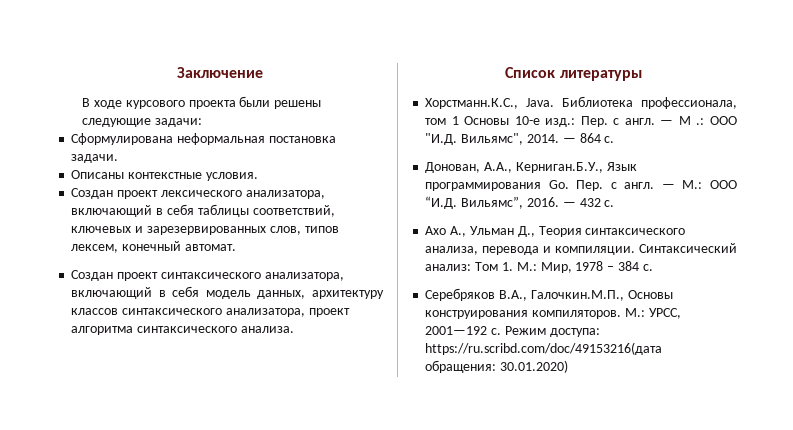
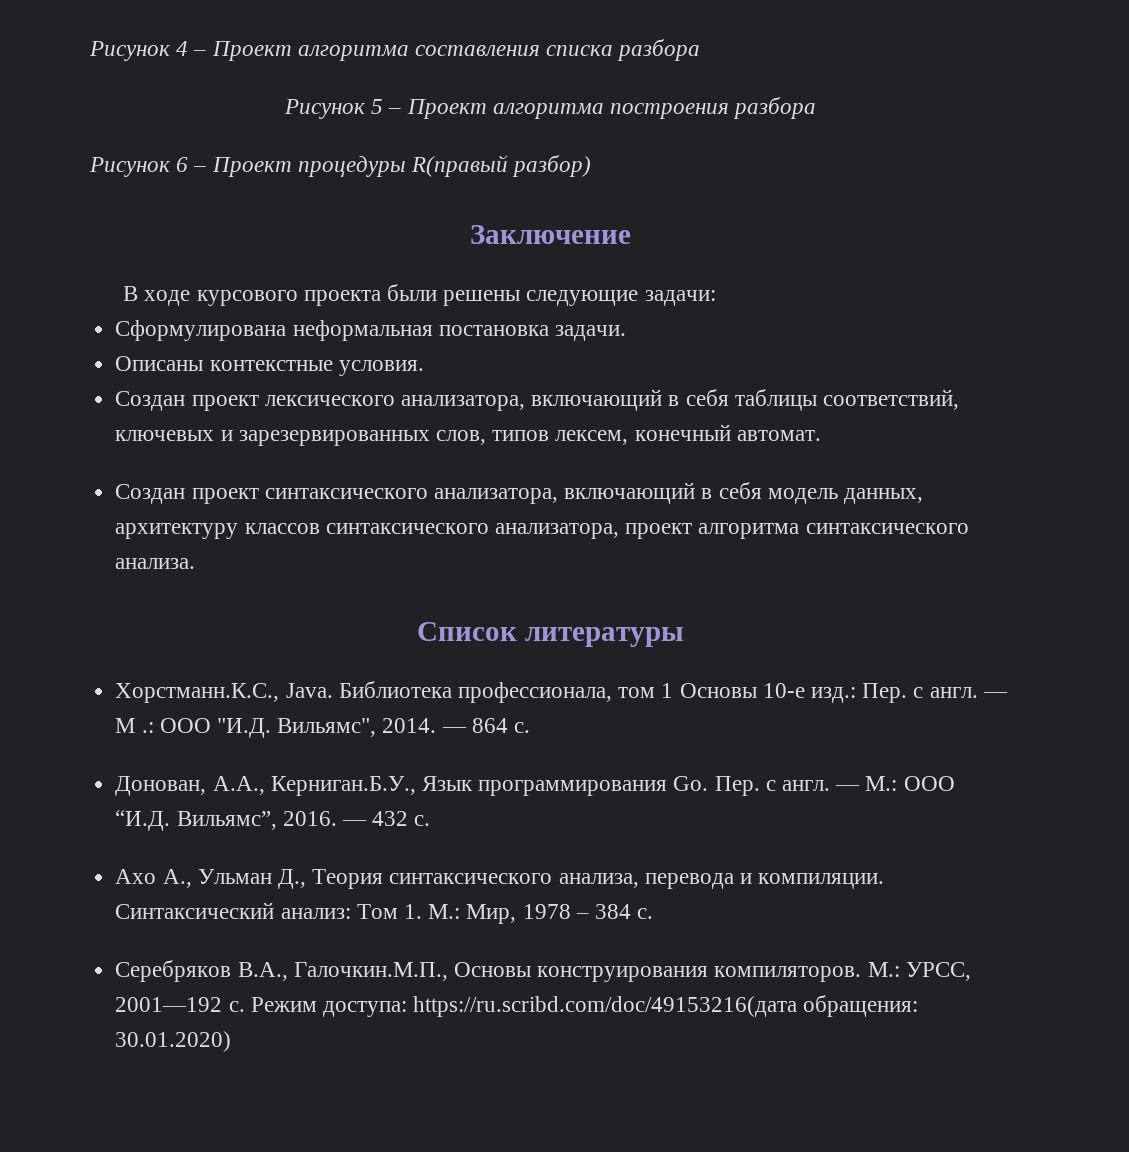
(176, 72) none -> [89,39,701,61] [283,97,817,119] [89,155,592,177] Рисунок 4 – Проект алгоритма составления списка разбора // Рисунок 5 – Проект алгоритма построения разбора // Рисунок 6 – Проект процедуры R(правый разбор) //

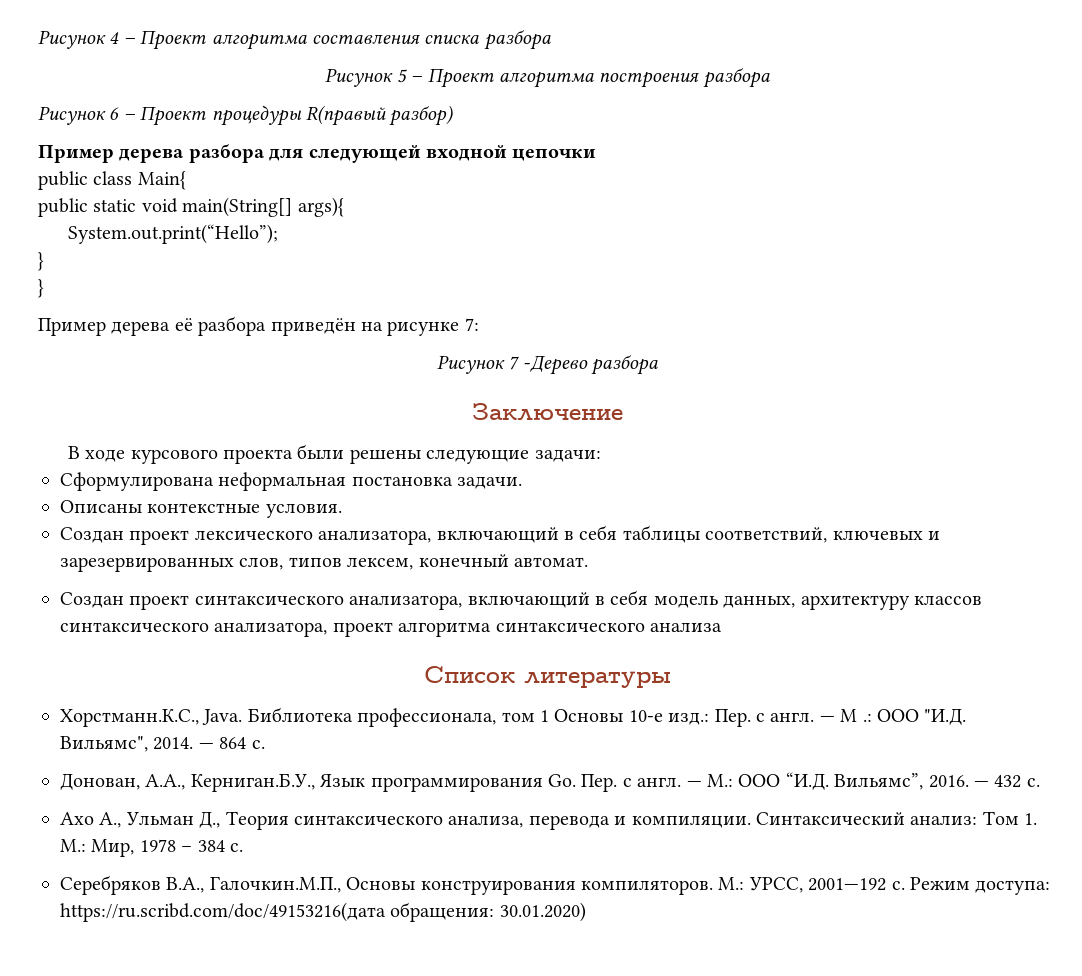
(592, 166) none -> [38,144,597,163] [38,171,186,190] [38,197,344,217] [67,224,278,244] [38,252,44,271] [38,279,44,298] [38,316,479,336] [436,355,659,375] // Пример дерева разбора для следующей входной цепочки // public class Main{ // public static void main(String[] args){ // System.out.print(“Hello”); // } // } // Пример дерева её разбора приведён на рисунке 7: // Рисунок 7 -Дерево разбора
[115,558,196,569] анализа. -> [649,622,722,632] анализа

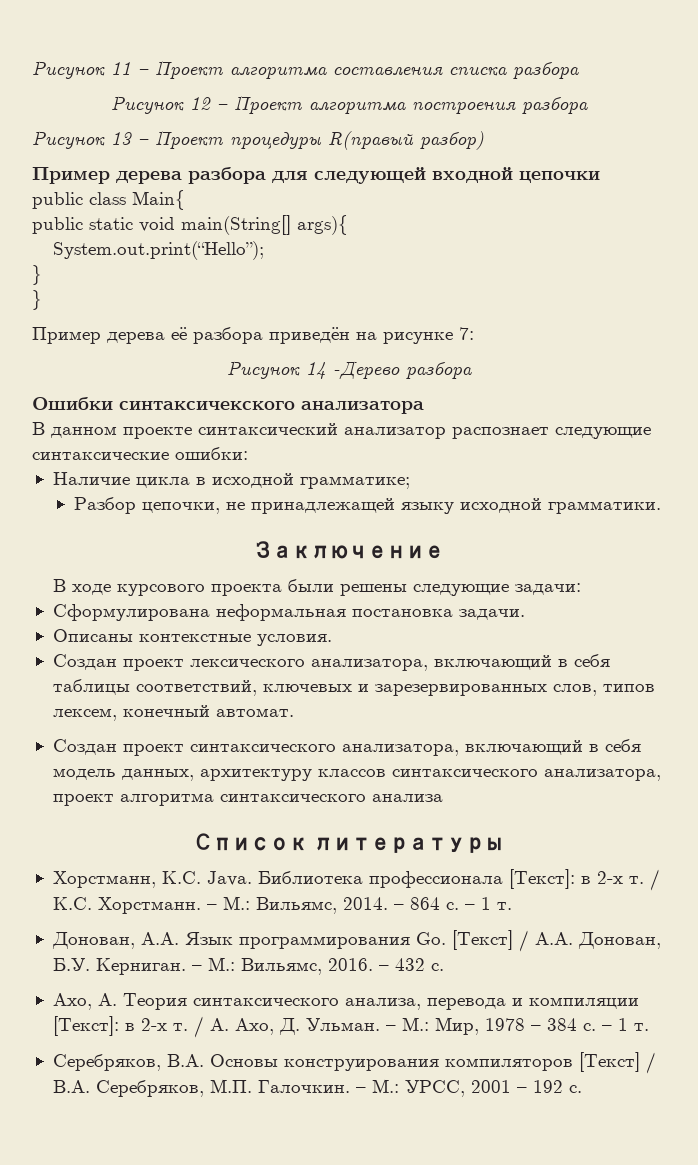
[38,30,120,49] Рисунок 4 -> [32,61,131,79] Рисунок 11
[396,69,407,83] 5 -> [190,97,211,110] 12
[109,107,120,120] 6 -> [111,132,132,145] 13
[508,356,520,370] 7 -> [306,362,326,379] 14
(659, 365) none -> [32,397,424,414] [32,422,651,439] [32,447,248,460] [52,472,410,489] [73,497,661,514] // Ошибки синтаксичекского анализатора // В данном проекте синтаксический анализатор распознает следующие синтаксические ошибки: // Наличие цикла в исходной грамматике; // Разбор цепочки, не принадлежащей языку исходной грамматики.
[60,707,967,727] [60,736,214,752] Хорстманн.К.С., Java. Библиотека профессионала, том 1 Основы 10-е изд.: Пер. с англ. — М .: ООО "И.Д. Вильямс", 2014. — -> [52,869,660,891] [52,896,404,914] Хорстманн, К.С. Java. Библиотека профессионала [Текст]: в 2-х т. / К.С. Хорстманн. – М.: Вильямс, 2014. –
[60,773,315,792] // Донован, А.А., Керниган.Б.У., -> [464,897,512,910] [51,932,179,949] – 1 т. // Донован, А.А.
[581,772,1040,792] [60,811,221,828] Пер. с англ. — М.: ООО “И.Д. Вильямс”, 2016. — 432 с. // Ахо А., Ульман Д., -> [451,930,661,952] [52,957,444,975] [52,993,117,1010] [Текст] / А.А. Донован, Б.У. Керниган. – М.: Вильямс, 2016. – 432 с. // Ахо, А.
[631,811,1038,828] компиляции. Синтаксический анализ: Том 1. -> [528,997,639,1009] [52,1016,396,1038] компиляции [Текст]: в 2-х т. / А. Ахо, Д. Ульман. –
[60,875,1051,895] [60,902,586,922] // Серебряков В.А., Галочкин.М.П., Основы конструирования компиляторов. М.: УРСС, 2001—192 с. Режим доступа: https://ru.scribd.com/doc/49153216(дата обращения: 30.01.2020) -> [601,1018,649,1031] [52,1052,656,1074] [52,1079,582,1097] – 1 т. // Серебряков, В.А. Основы конструирования компиляторов [Текст] / В.А. Серебряков, М.П. Галочкин. – М.: УРСС, 2001 – 192 с.

